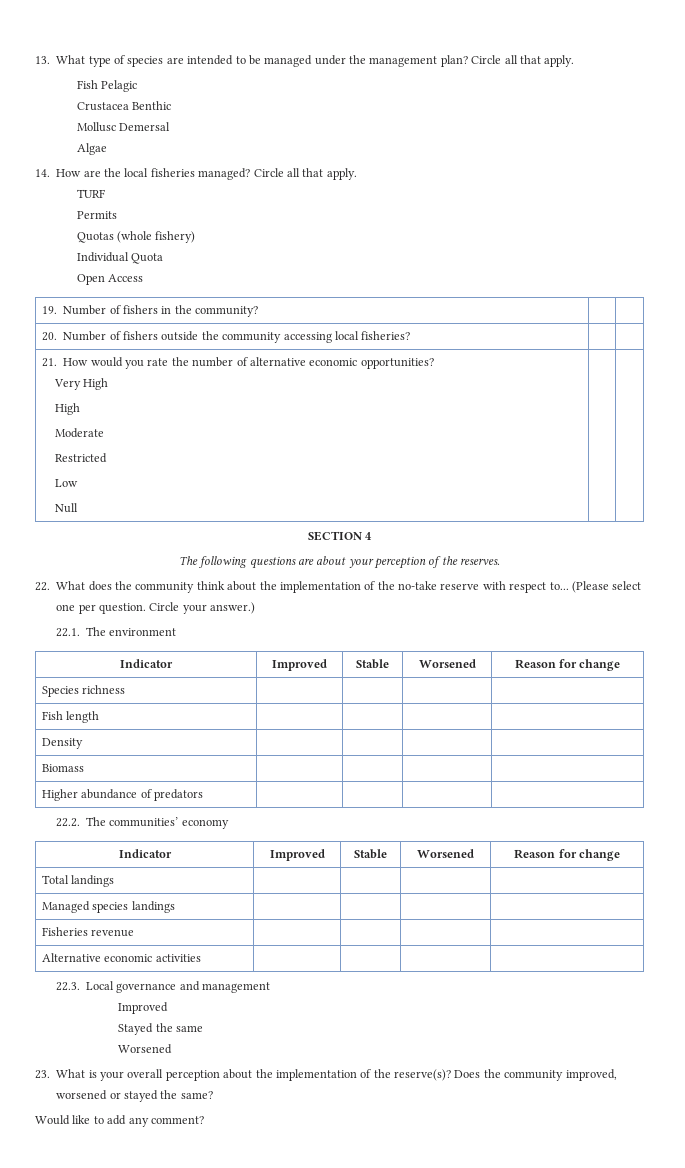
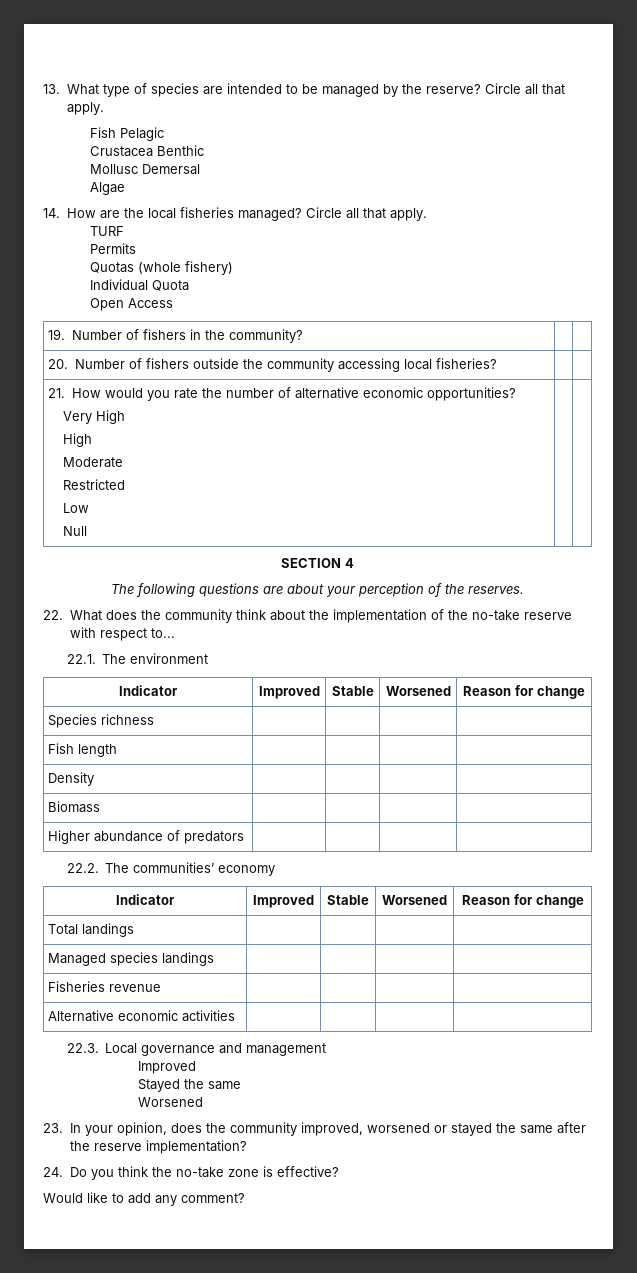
[314,55,468,67] under the management plan? -> [382,84,481,97] by the reserve?
[571,581,642,593] [56,602,256,614] (Please select one per question. Circle your answer.) -> (175, 633) none
[56,1069,481,1081] What is your overall perception about the implementation of the reserve(s)? Does -> [69,1122,202,1136] In your opinion, does
[180,1091,213,1099] same? -> [519,1122,586,1134] [69,1140,247,1154] [43,1166,339,1180] same after the reserve implementation? // 24. Do you think the no-take zone is effective?

